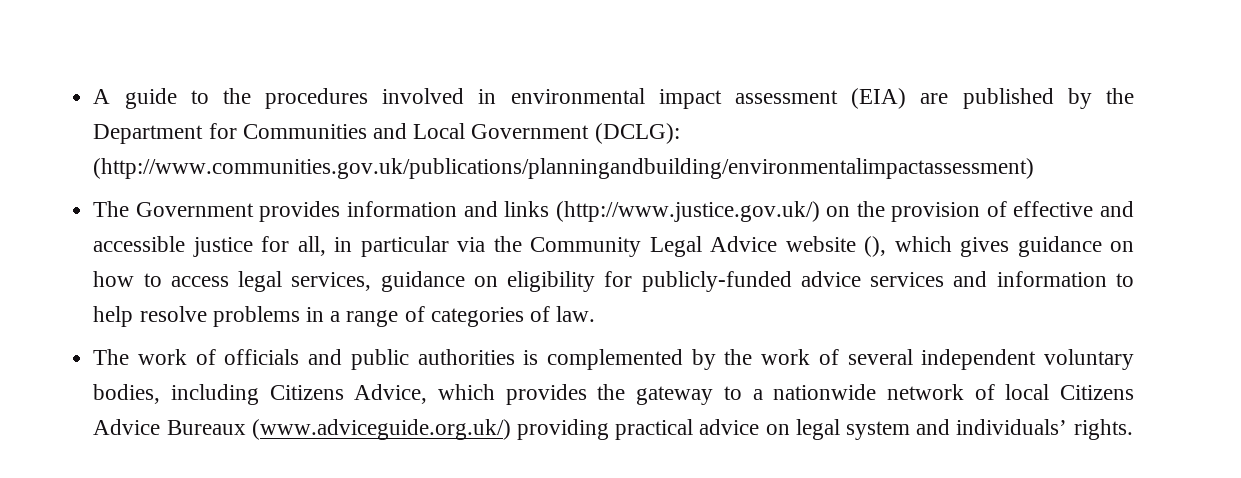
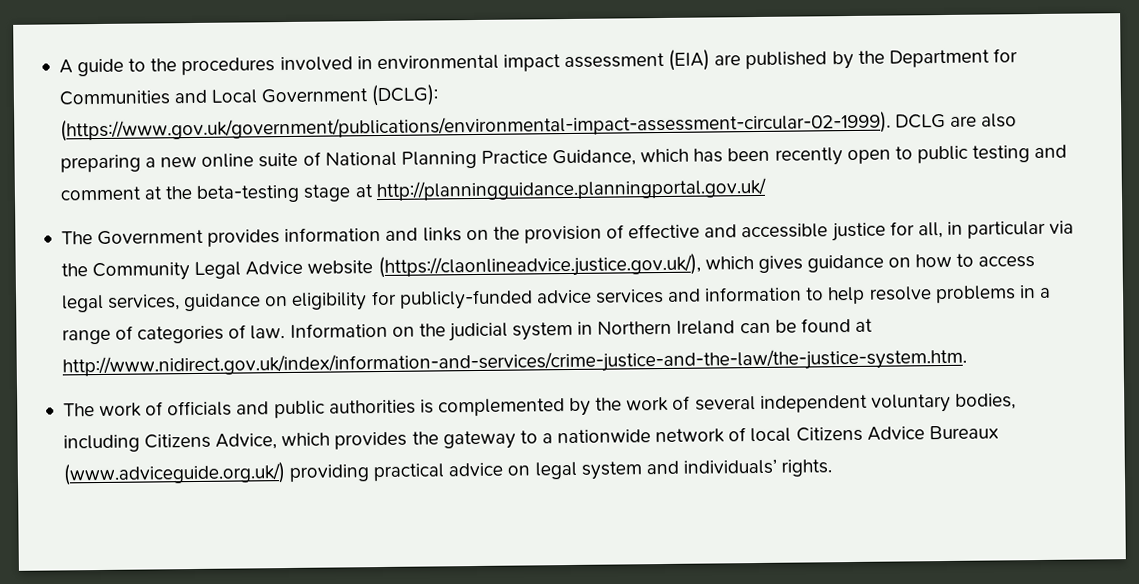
[93,158,1035,179] (http://www.communities.gov.uk/publications/planningandbuilding/environmentalimpactassessment) -> [59,111,1018,142] [59,144,1068,173] [59,177,766,203] (https://www.gov.uk/government/publications/environmental-impact-assessment-circular-02-1999). DCLG are also preparing a new online suite of National Planning Practice Guidance, which has been recently open to public testing and comment at the beta-testing stage at http://planningguidance.planningportal.gov.uk/
[555,201,820,222] (http://www.justice.gov.uk/) -> (462, 234) none
[864,236,887,257] (), -> [377,253,701,279] (https://claonlineadvice.justice.gov.uk/),
(596, 314) none -> [289,318,873,342] [61,347,967,378] Information on the judicial system in Northern Ireland can be found at http://www.nidirect.gov.uk/index/information-and-services/crime-justice-and-the-law/the-justice-system.htm.

